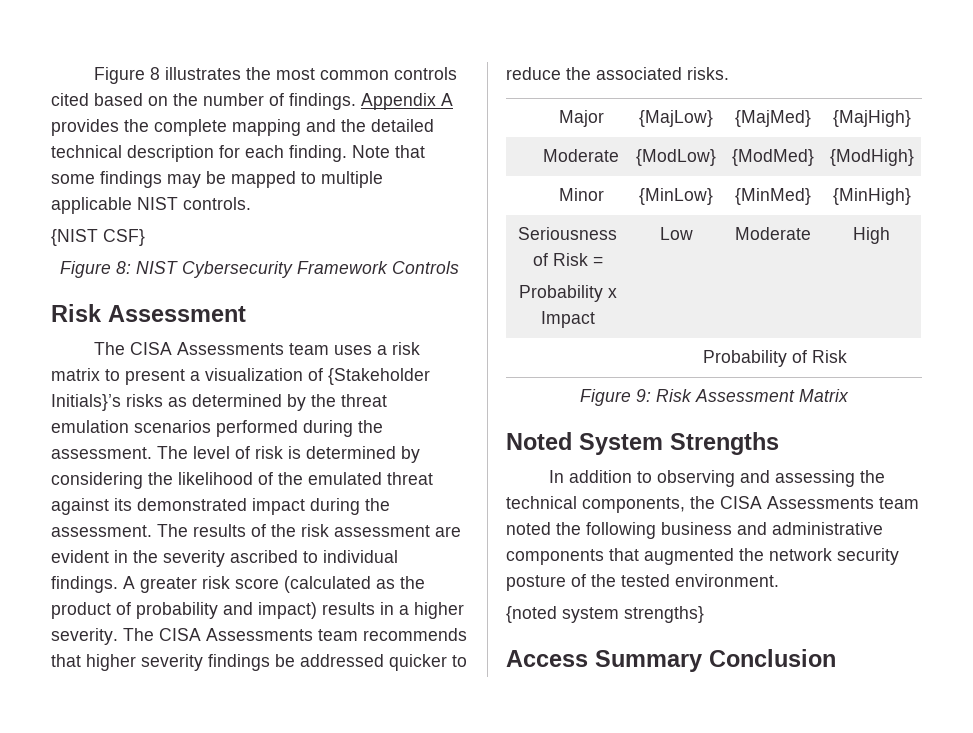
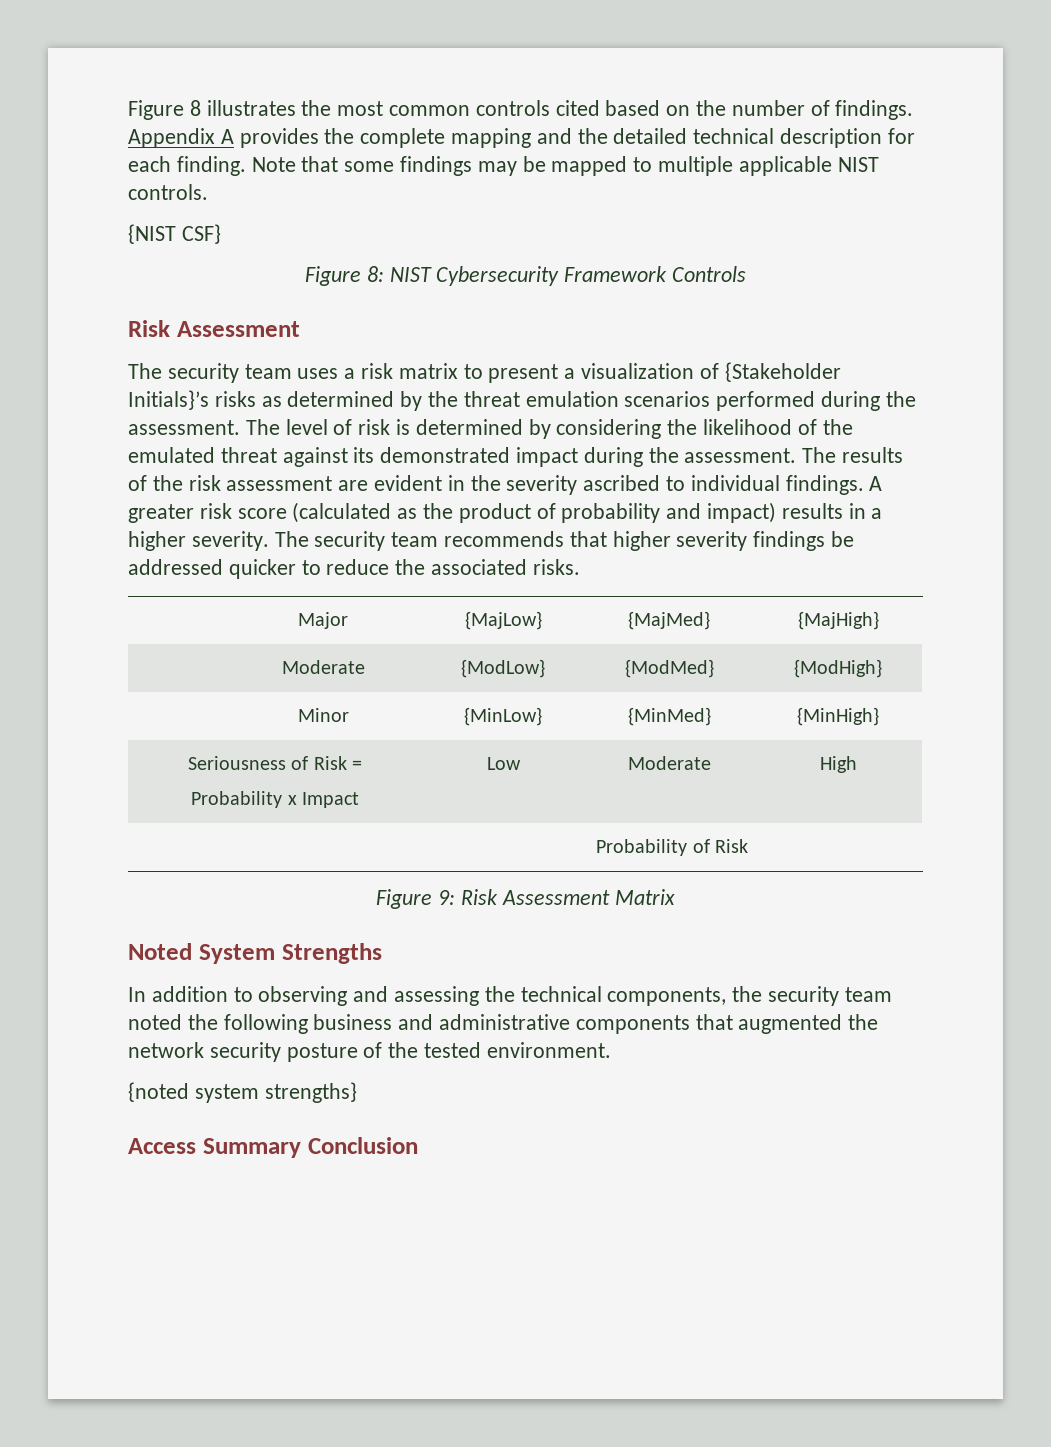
[130,342,285,355] CISA Assessments -> [167,363,239,383] security
[159,628,313,641] CISA Assessments -> [314,531,386,551] security
[720,496,874,509] CISA Assessments -> [768,986,840,1006] security

